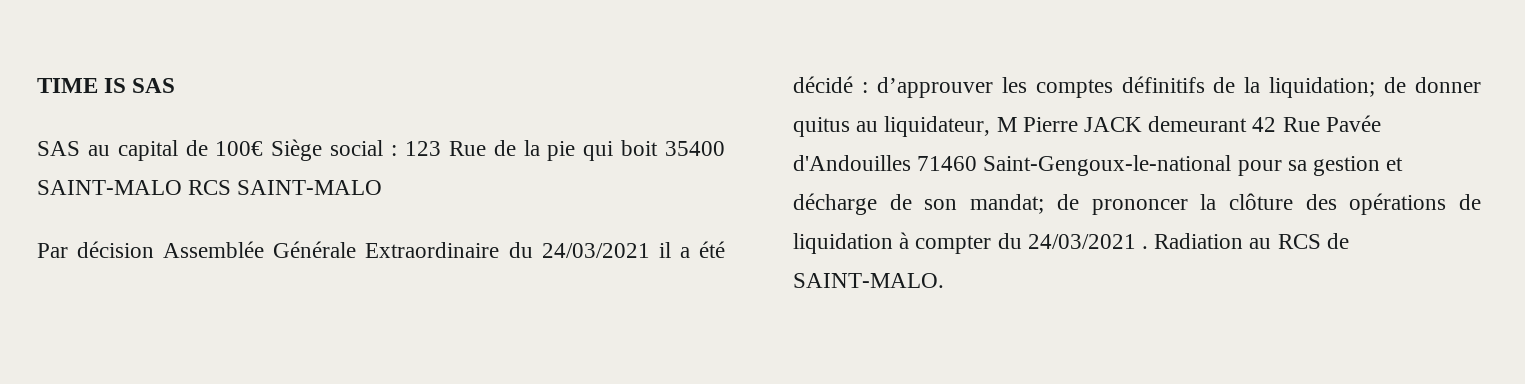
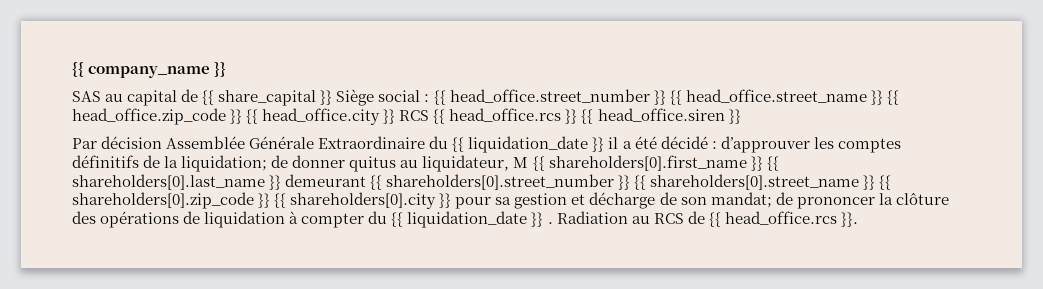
[37,78,176,93] TIME IS SAS -> [72,62,227,78] {{ company_name }}
[215,139,726,161] [37,180,383,195] 100€ Siège social : 123 Rue de la pie qui boit 35400 SAINT-MALO RCS SAINT-MALO -> [202,89,899,106] [72,108,741,125] {{ share_capital }} Siège social : {{ head_office.street_number }} {{ head_office.street_name }} {{ head_office.zip_code }} {{ head_office.city }} RCS {{ head_office.rcs }} {{ head_office.siren }}
[541,243,650,258] 24/03/2021 -> [452,136,605,153] {{ liquidation_date }}
[1022,115,1381,132] [793,155,1232,176] Pierre JACK demeurant 42 Rue Pavée d'Andouilles 71460 Saint-Gengoux-le-national -> [532,155,779,171] [72,174,892,190] [72,192,452,209] {{ shareholders[0].first_name }} {{ shareholders[0].last_name }} demeurant {{ shareholders[0].street_number }} {{ shareholders[0].street_name }} {{ shareholders[0].zip_code }} {{ shareholders[0].city }}
[1027,234,1136,249] 24/03/2021 -> [391,211,544,228] {{ liquidation_date }}
[793,273,944,288] SAINT-MALO. -> [708,211,858,227] {{ head_office.rcs }}.

